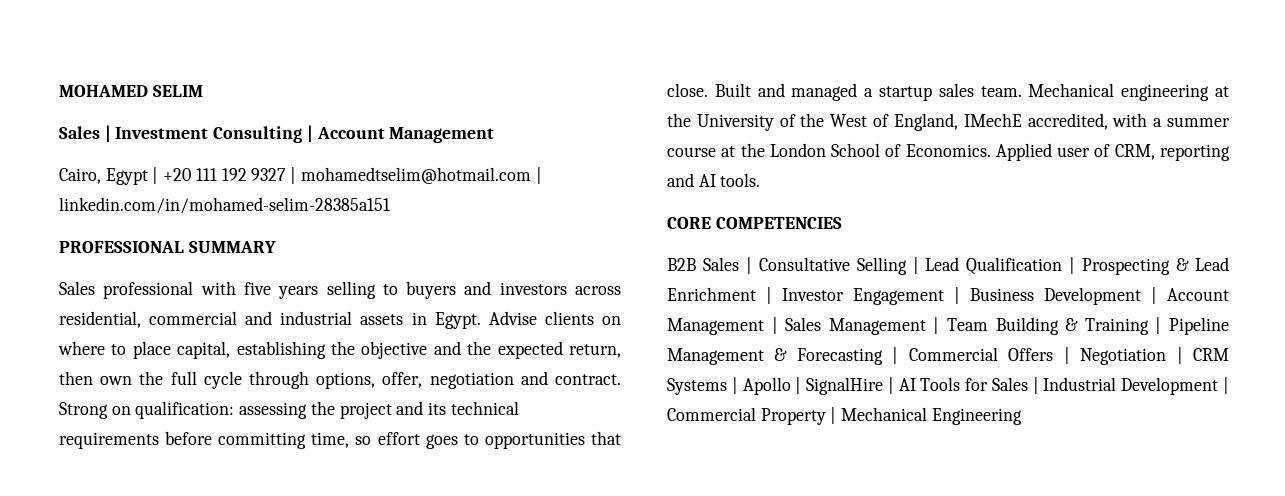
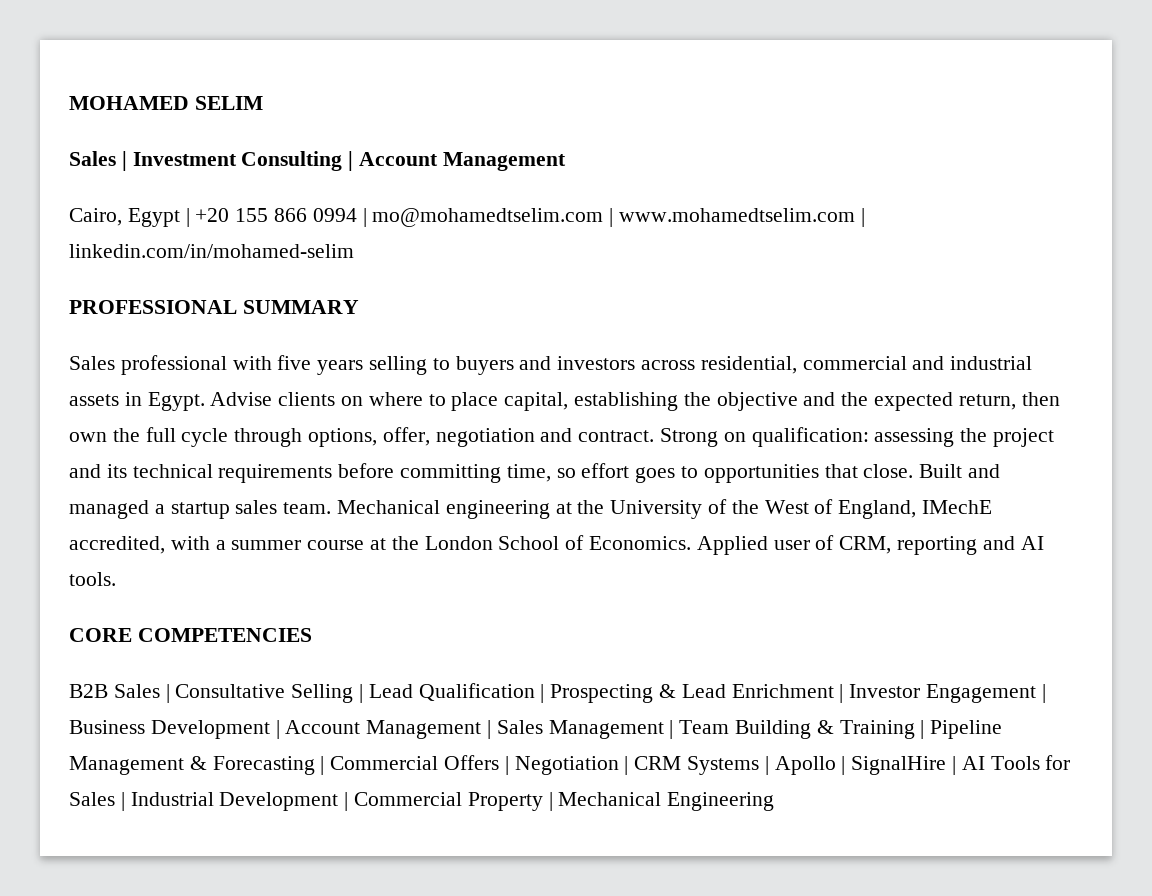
[195,167,542,184] [59,197,390,214] 111 192 9327 | mohamedtselim@hotmail.com | linkedin.com/in/mohamed-selim-28385a151 -> [235,208,865,227] [69,244,354,258] 155 866 0994 | mo@mohamedtselim.com | www.mohamedtselim.com | linkedin.com/in/mohamed-selim

